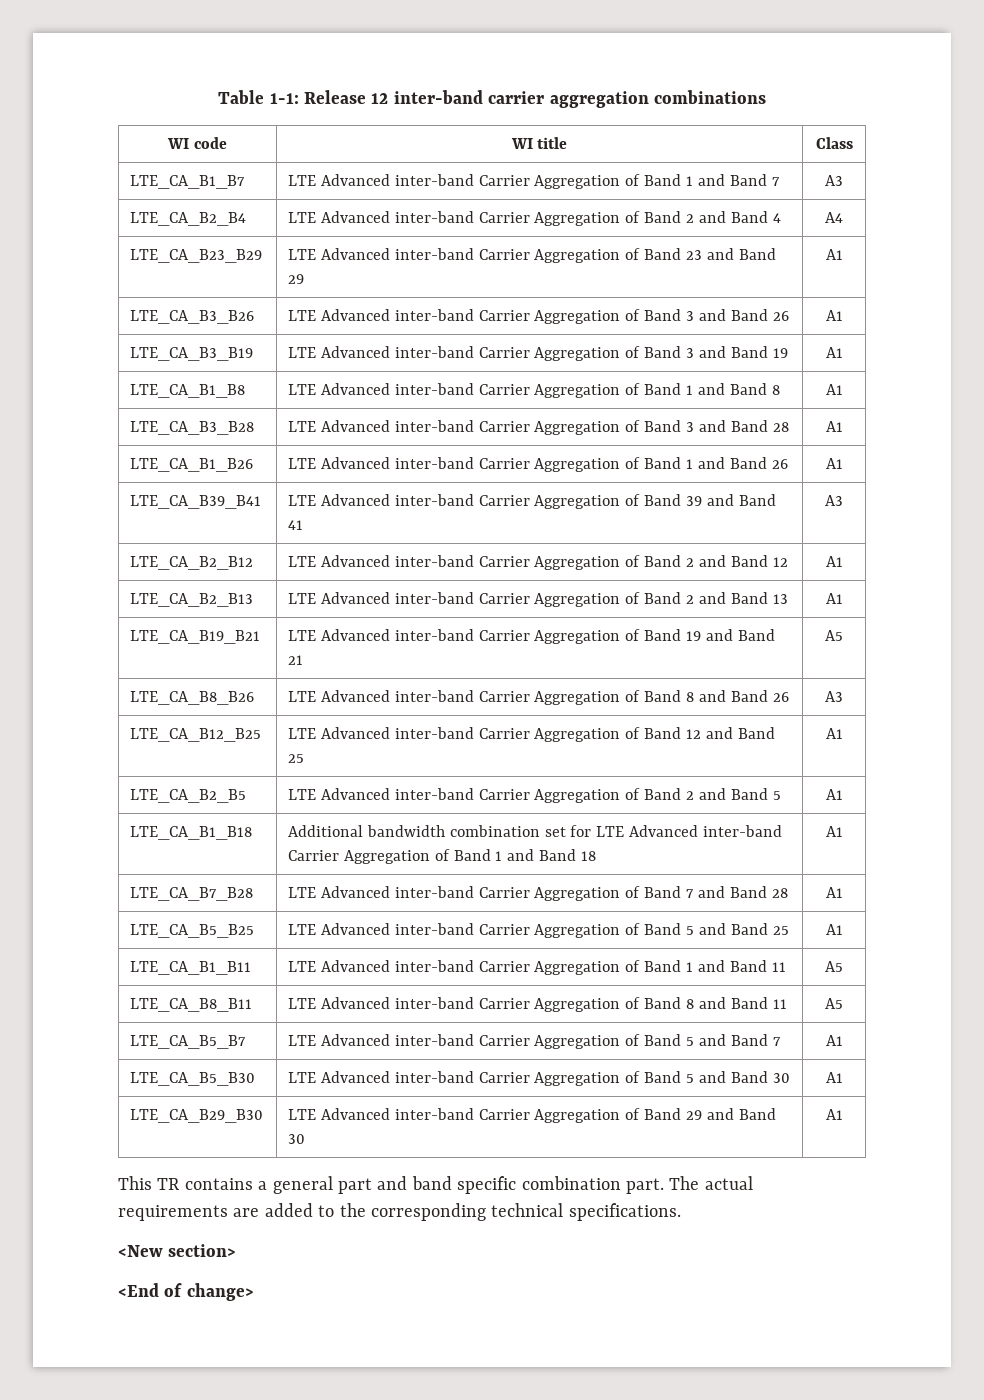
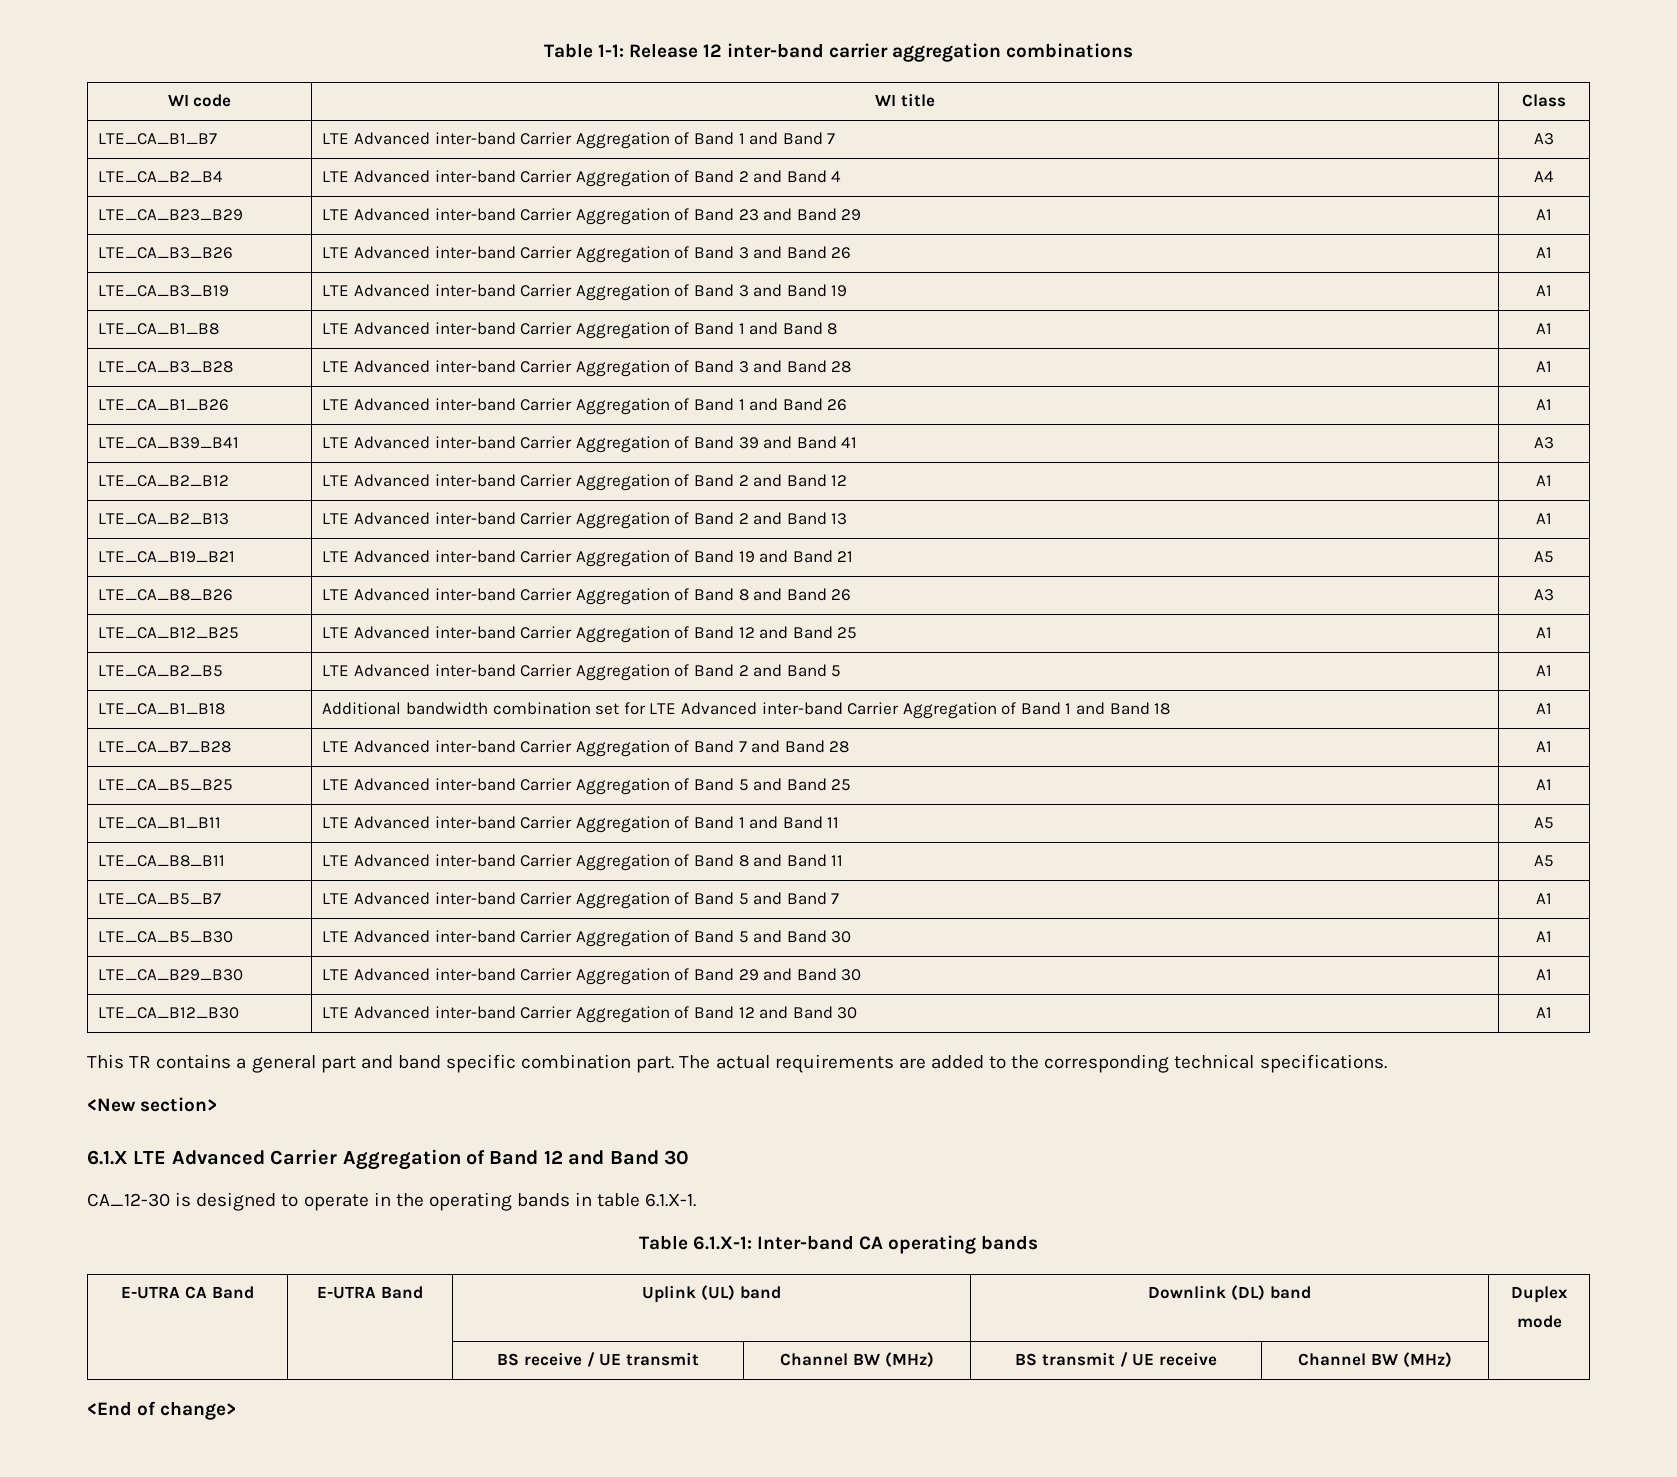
(843, 1114) none -> [98,1007,240,1019] [322,1006,858,1023] [1536,1007,1552,1018] // LTE_CA_B12_B30 | LTE Advanced inter-band Carrier Aggregation of Band 12 and Band 30 | A1
(237, 1250) none -> [87,1149,689,1170] [87,1192,697,1211] [638,1235,1039,1254] [121,1286,254,1299] [317,1286,423,1299] [642,1285,781,1303] [1148,1285,1311,1301] [1511,1286,1568,1303] [1516,1315,1562,1328] [497,1352,699,1367] [780,1352,934,1368] [1015,1352,1217,1367] [1298,1352,1452,1368] // 6.1.X LTE Advanced Carrier Aggregation of Band 12 and Band 30 // CA_12-30 is designed to operate in the operating bands in table 6.1.X-1. // Table 6.1.X-1: Inter-band CA operating bands // E-UTRA CA Band | E-UTRA Band | Uplink (UL) band | Downlink (DL) band | Duplex // mode // | | BS receive / UE transmit | Channel BW (MHz) | BS transmit / UE receive | Channel BW (MHz) |

